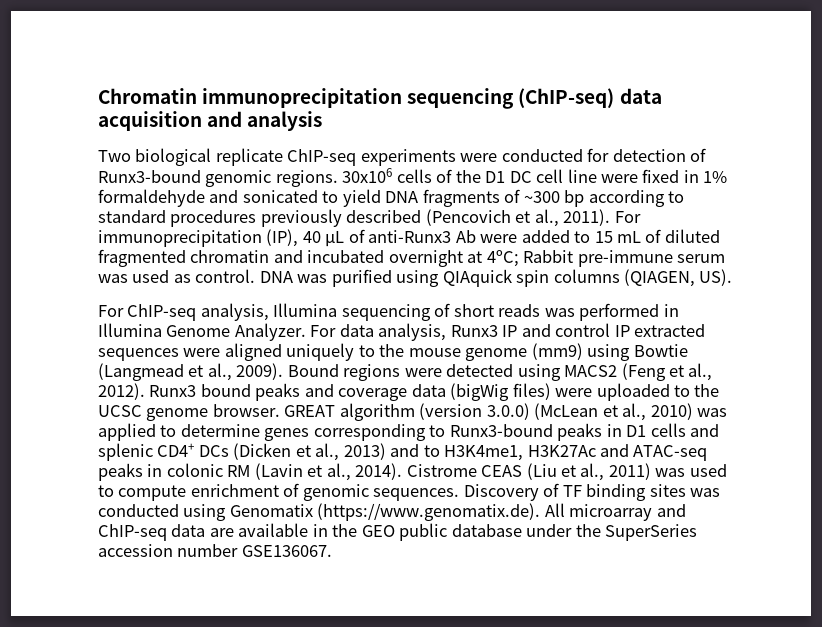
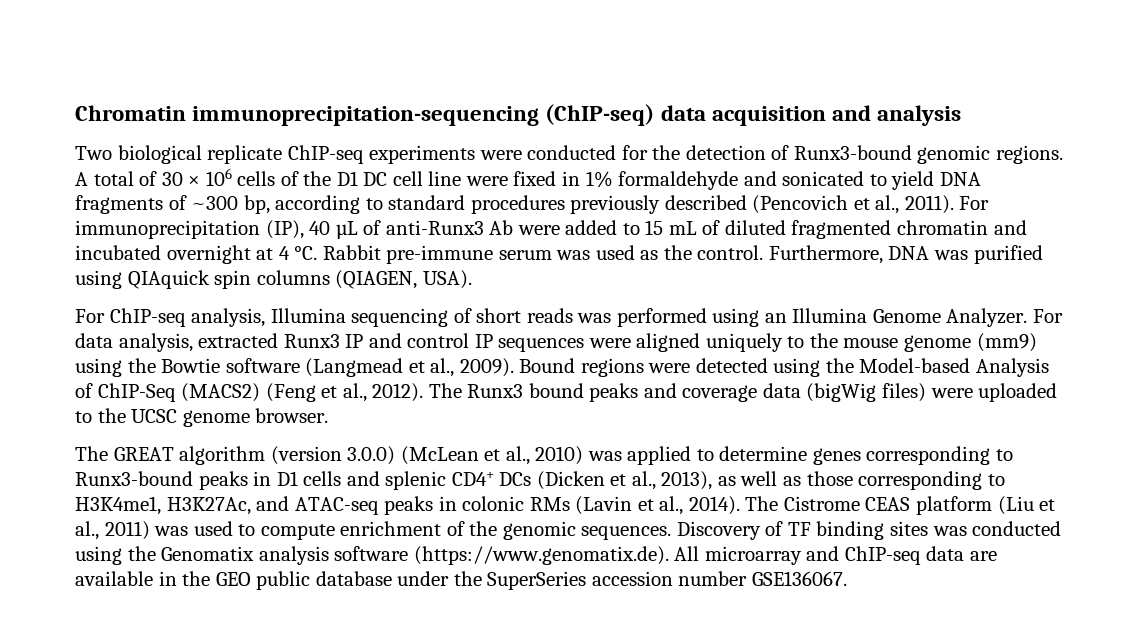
[202,88,515,109] immunoprecipitation sequencing -> [192,106,540,126] immunoprecipitation-sequencing
(610, 155) none -> [652,145,681,160] the
[342,168,393,183] 30x106 -> [75,168,232,186] A total of 30 × 106
[564,190,585,207] bp -> [243,195,270,214] bp,
[486,250,519,267] 4ºC; -> [278,246,318,260] 4 °C.
[195,269,256,283] control. -> [663,245,883,264] the control. Furthermore,
[699,269,733,286] US). -> [422,270,472,289] USA).
[663,304,679,317] in -> [712,308,787,327] using an
(447, 332) none -> [198,333,279,348] extracted
[634,324,706,337] extracted -> (493, 341) none
[633,344,688,357] Bowtie -> [127,358,300,373] the Bowtie software
[564,365,618,377] MACS2 -> [825,358,1050,377] [75,383,261,402] the Model-based Analysis of ChIP-Seq (MACS2)
(145, 391) none -> [428,383,462,398] The
(280, 410) none -> [75,446,108,461] // The
[343,443,420,460] 2013) and -> [661,471,983,490] 2013), as well as those corresponding
[527,445,596,457] H3K27Ac -> [166,497,251,515] H3K27Ac,
[227,465,251,477] RM -> [529,497,570,511] RMs
(403, 471) none -> [745,496,779,511] The
(523, 471) none -> [916,496,993,515] platform
(300, 490) none -> [469,521,498,536] the
[229,504,313,517] Genomatix -> [127,546,409,565] the Genomatix analysis software

